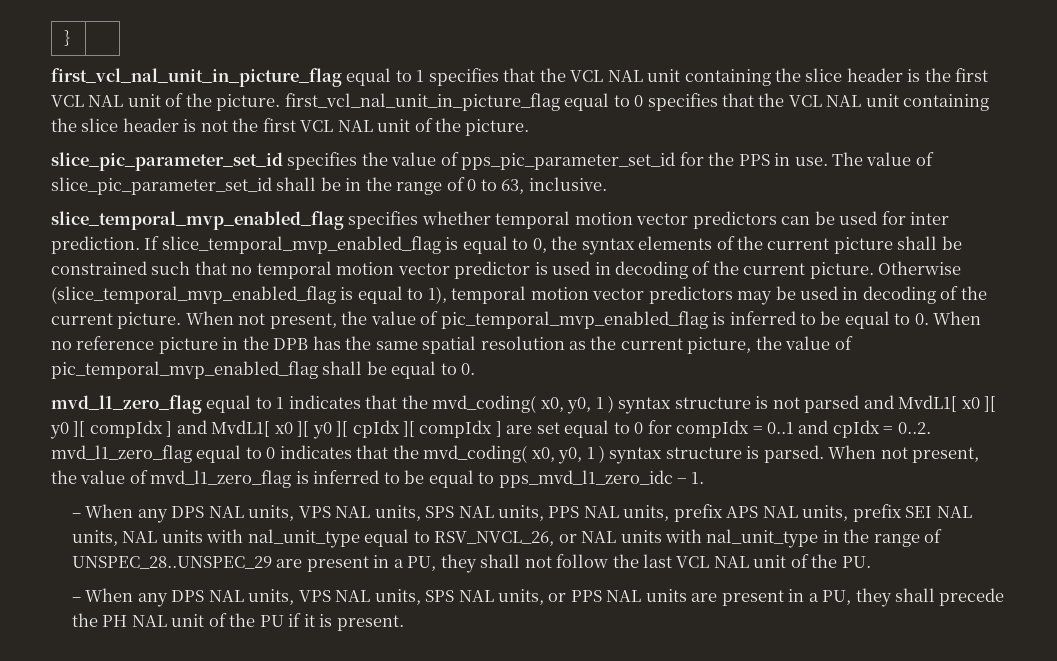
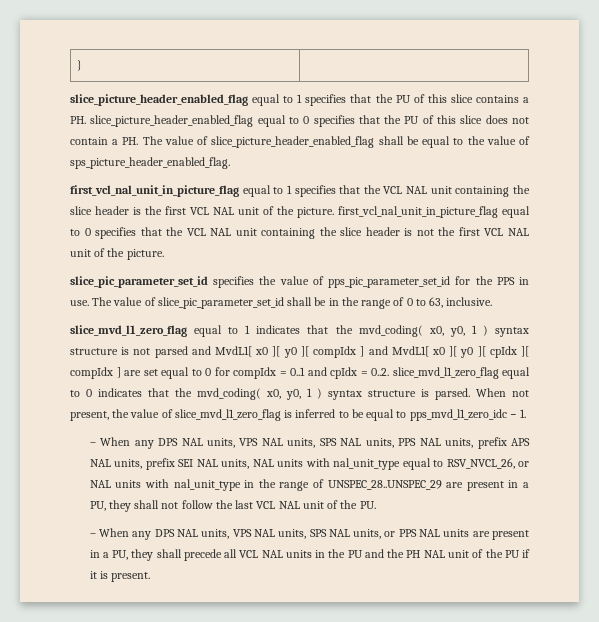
(70, 38) none -> [70,94,529,106] [70,115,530,127] [70,136,530,148] [70,157,230,169] // slice_picture_header_enabled_flag equal to 1 specifies that the PU of this slice contains a PH. slice_picture_header_enabled_flag equal to 0 specifies that the PU of this slice does not contain a PH. The value of slice_picture_header_enabled_flag shall be equal to the value of sps_picture_header_enabled_flag.
[51,211,950,230] [51,236,962,255] [51,261,962,279] [51,286,987,305] [51,311,982,329] [51,336,853,354] [51,361,476,379] [51,395,202,414] slice_temporal_mvp_enabled_flag specifies whether temporal motion vector predictors can be used for inter prediction. If slice_temporal_mvp_enabled_flag is equal to 0, the syntax elements of the current picture shall be constrained such that no temporal motion vector predictor is used in decoding of the current picture. Otherwise (slice_temporal_mvp_enabled_flag is equal to 1), temporal motion vector predictors may be used in decoding of the current picture. When not present, the value of pic_temporal_mvp_enabled_flag is inferred to be equal to 0. When no reference picture in the DPB has the same spatial resolution as the current picture, the value of pic_temporal_mvp_enabled_flag shall be equal to 0. // mvd_l1_zero_flag -> [70,325,187,337] slice_mvd_l1_zero_flag
[51,445,192,463] mvd_l1_zero_flag -> [392,367,499,379] slice_mvd_l1_zero_flag
[150,470,292,488] mvd_l1_zero_flag -> [174,409,281,421] slice_mvd_l1_zero_flag
(1005, 597) none -> [224,549,384,558] all VCL NAL units in the PU and

